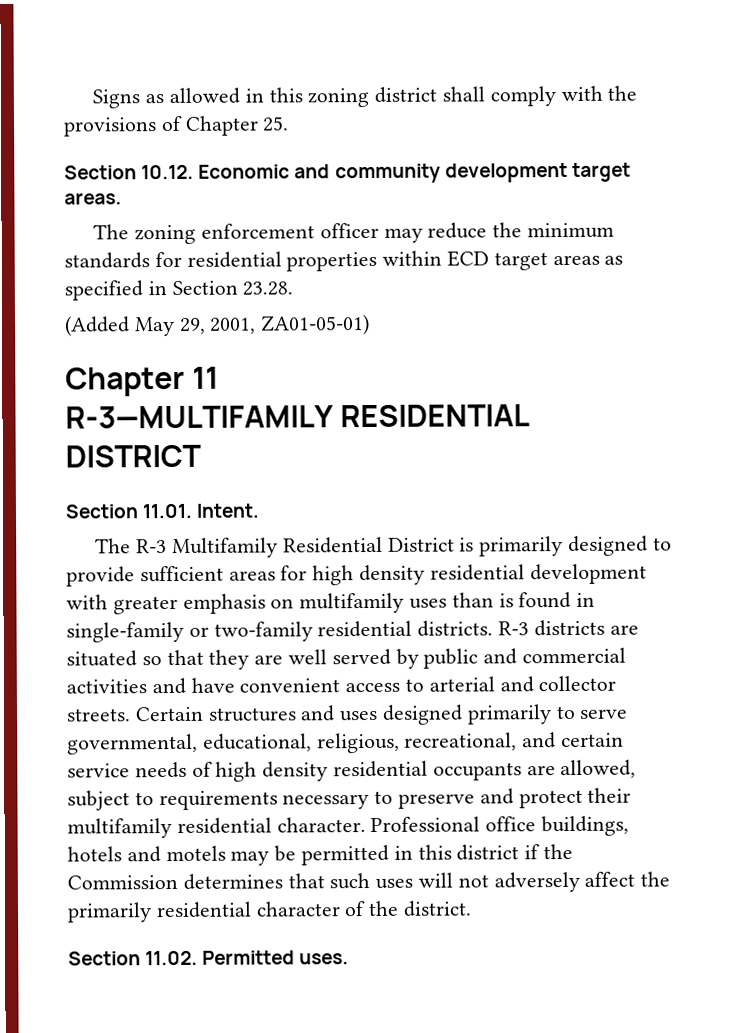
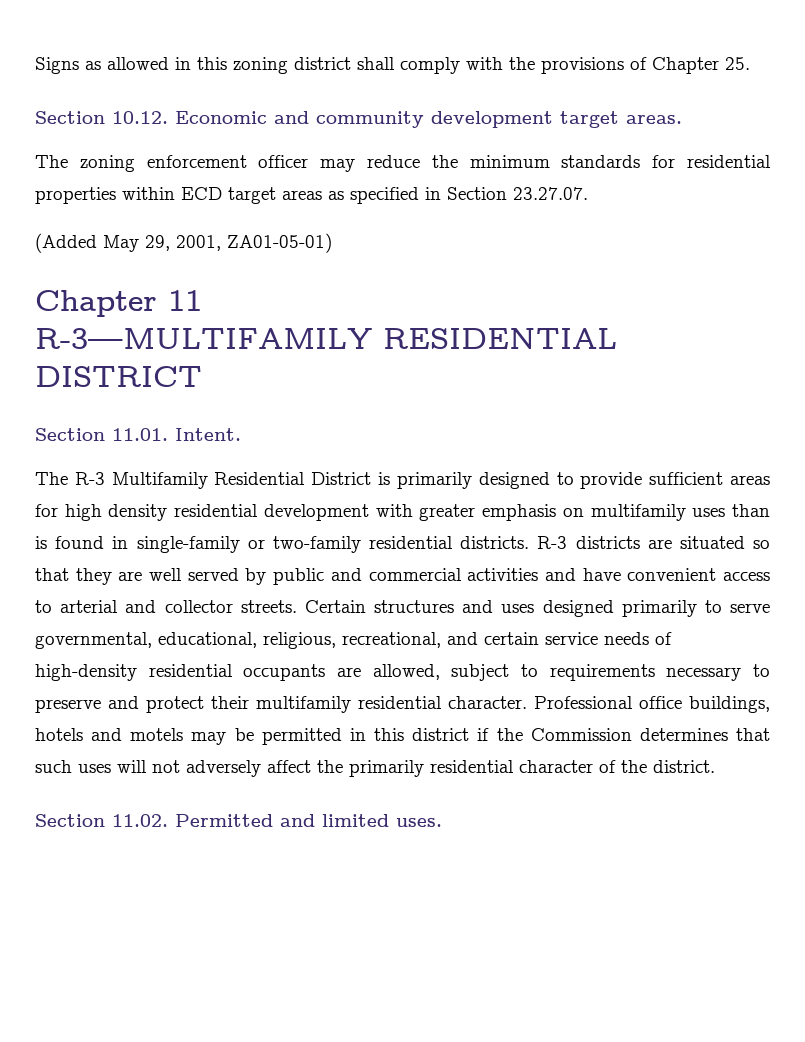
[242,281,294,296] 23.28. -> [513,187,588,200] 23.27.07.
[215,761,329,782] high density -> [35,664,137,681] high-density
(296, 957) none -> [280,814,389,827] and limited

